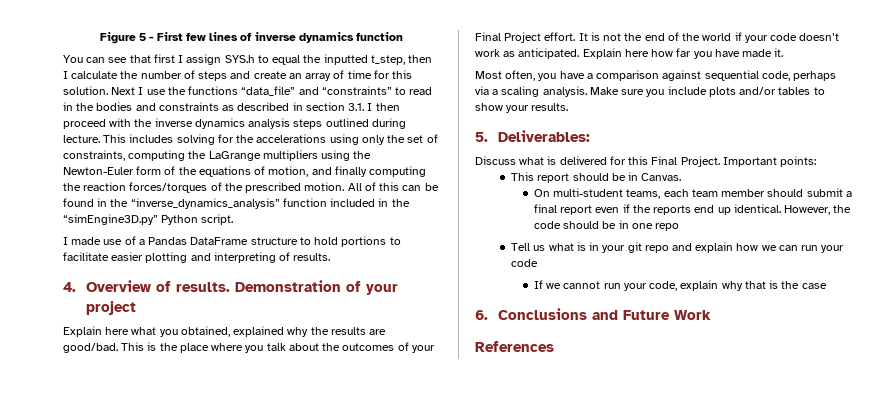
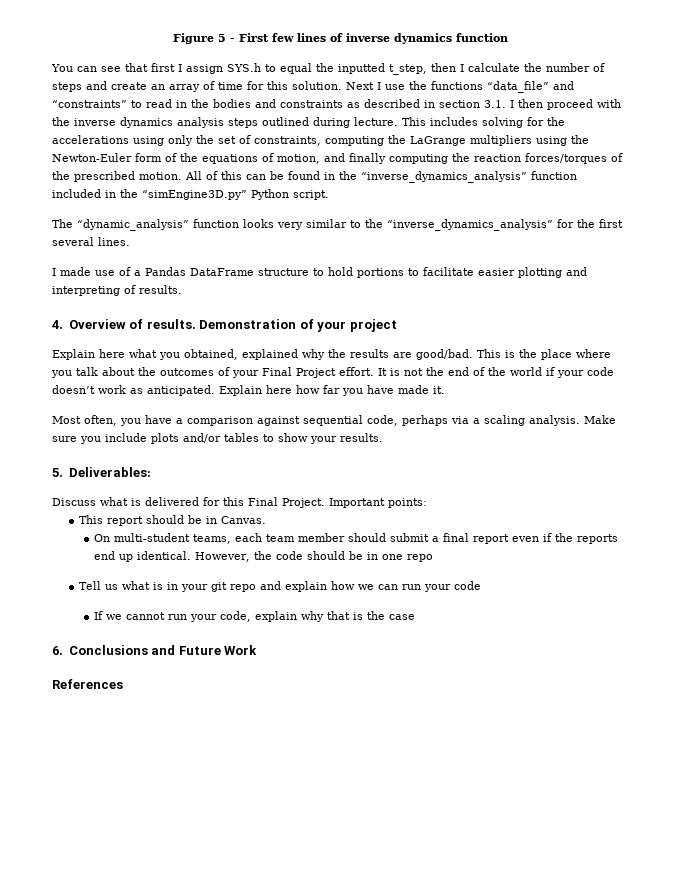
(234, 219) none -> [52,219,623,231] [52,237,130,246] // The “dynamic_analysis” function looks very similar to the “inverse_dynamics_analysis” for the first several lines.

